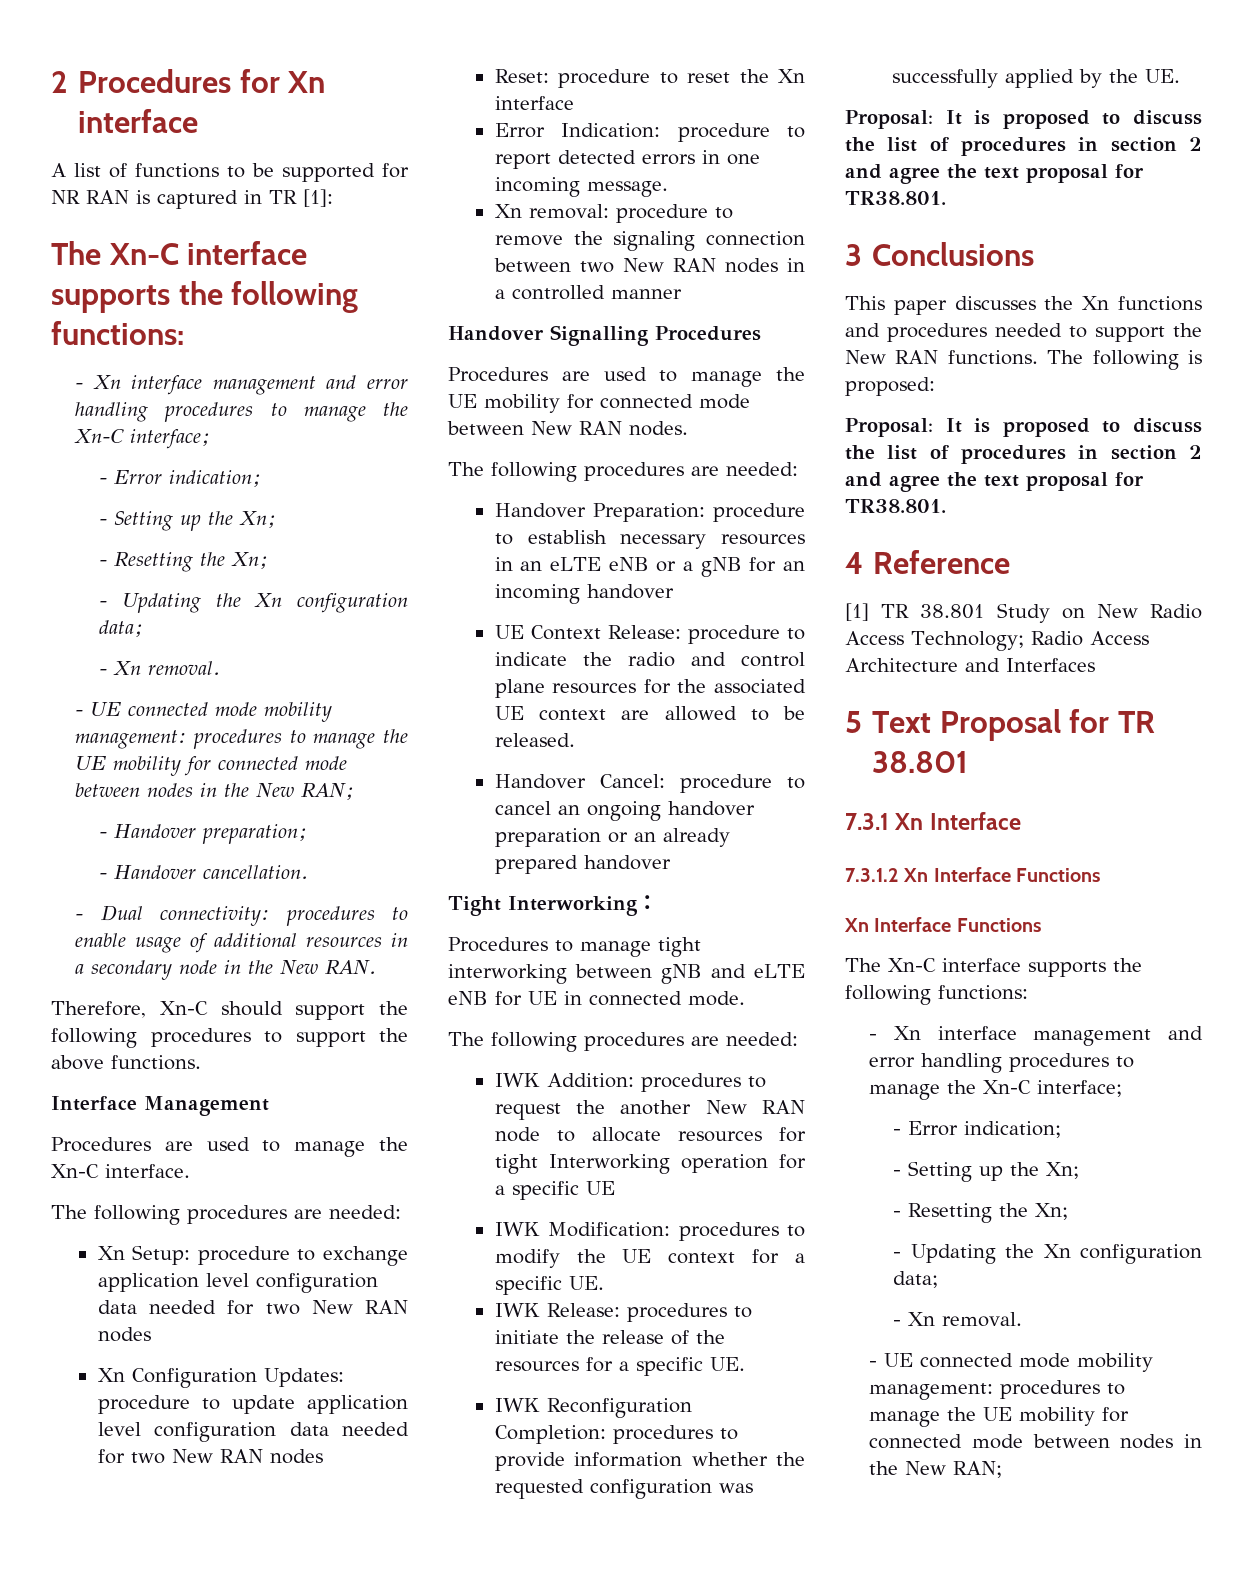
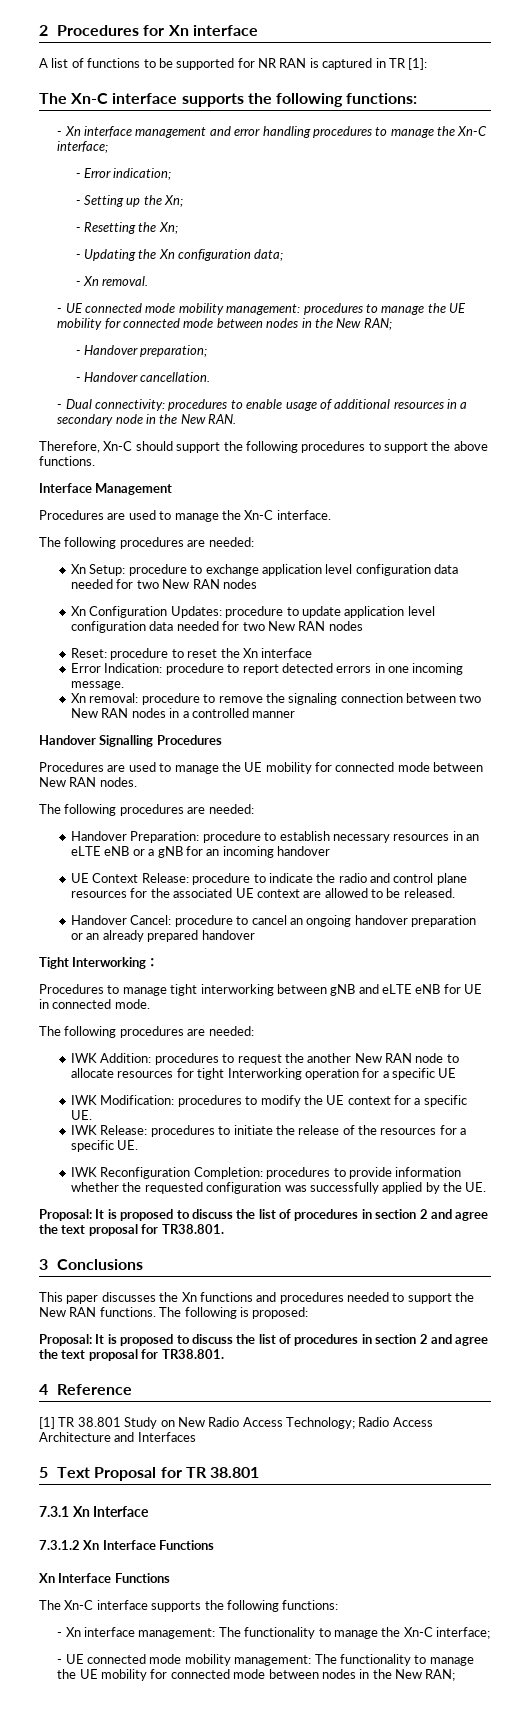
[1033,1026,1203,1046] [869,1053,1135,1073] [869,1080,1123,1100] [893,1121,1062,1138] [893,1161,1080,1182] [893,1203,1069,1223] [893,1244,1202,1264] [893,1271,939,1288] [893,1312,1023,1327] [869,1353,1154,1372] [869,1380,1101,1400] management and error handling procedures to manage the Xn-C interface; // - Error indication; // - Setting up the Xn; // - Resetting the Xn; // - Updating the Xn configuration data; // - Xn removal. // - UE connected mode mobility management: procedures -> [138,1627,491,1639] [57,1654,411,1666] management: The functionality to manage the Xn-C interface; // - UE connected mode mobility management: The functionality

